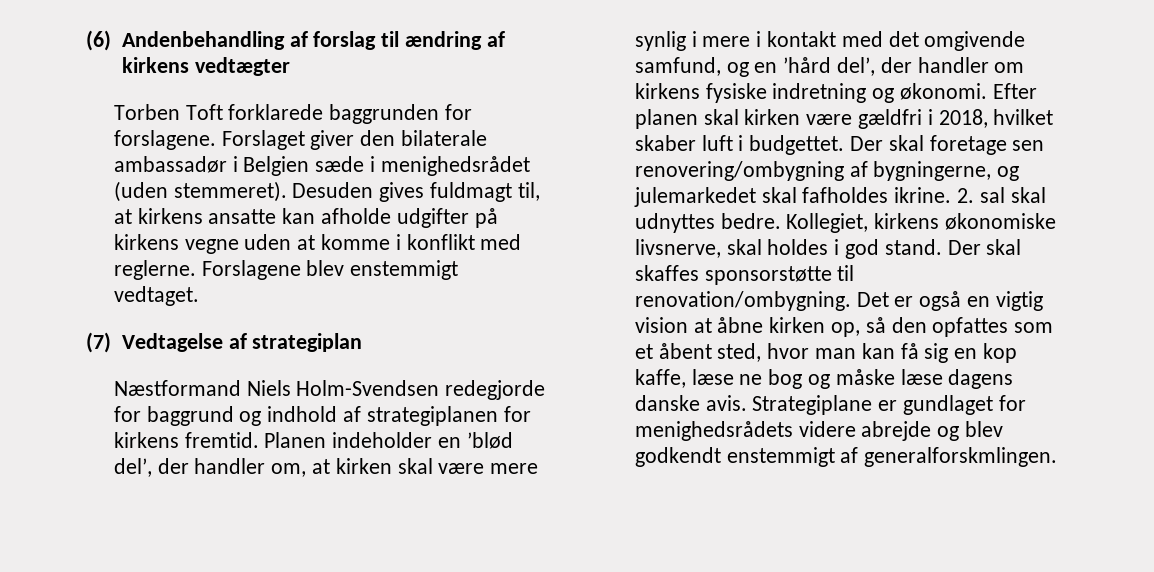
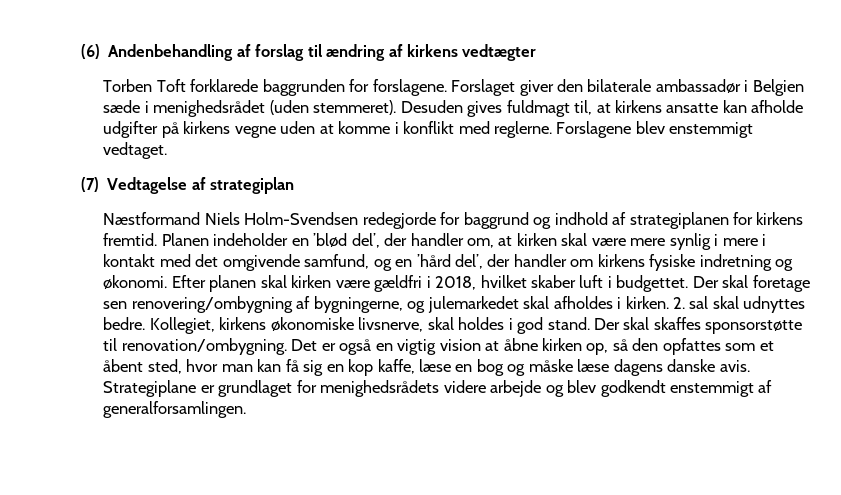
[802,187,952,203] fafholdes ikrine. -> [553,296,669,309] afholdes i kirken.
[739,374,763,385] ne -> [455,364,473,372] en
[902,395,993,415] gundlaget -> [218,380,293,397] grundlaget
[861,421,932,441] abrejde -> [490,380,542,397] arbejde
[864,447,1058,467] generalforskmlingen. -> [103,401,247,418] generalforsamlingen.

